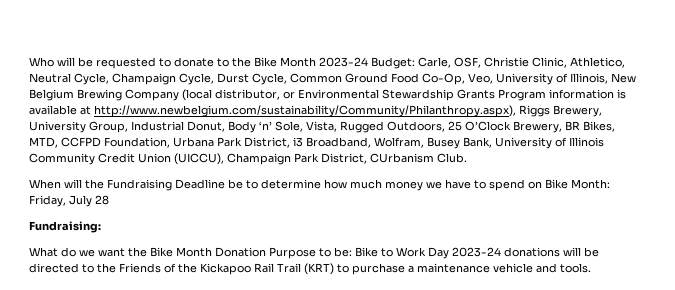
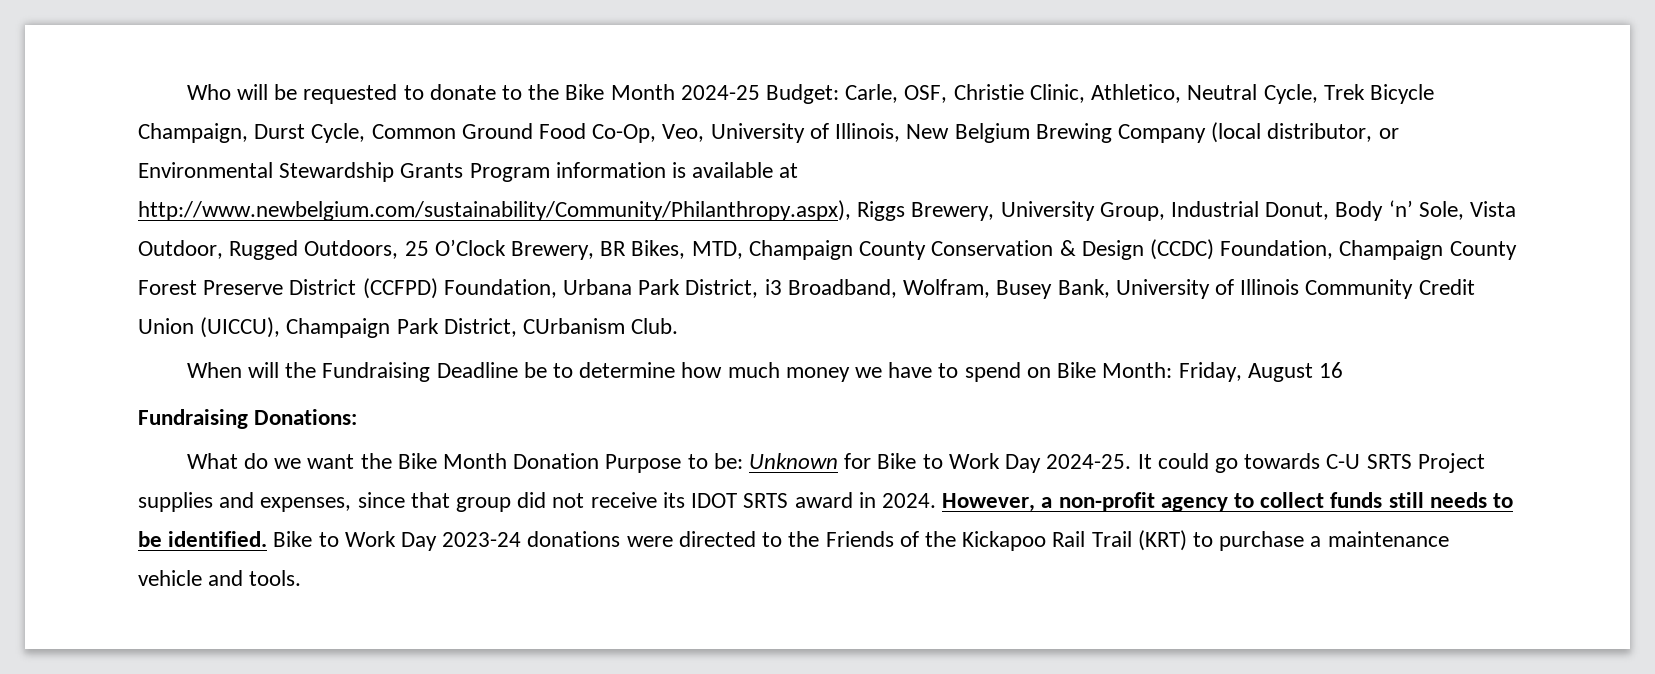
[319,57,368,67] 2023-24 -> [680,85,760,100] 2024-25
[112,73,214,85] Champaign Cycle, -> [1323,84,1434,104] [138,123,248,143] Trek Bicycle Champaign,
[306,121,337,132] Vista, -> [1470,201,1517,217] [138,240,223,259] Vista Outdoor,
[61,137,101,147] CCFPD -> [748,239,1517,260] [138,278,438,299] Champaign County Conservation & Design (CCDC) Foundation, Champaign County Forest Preserve District (CCFPD)
[69,195,109,207] [29,221,101,233] July 28 // Fundraising: -> [1247,362,1343,382] [138,409,358,429] August 16 // Fundraising Donations:
(352, 252) none -> [749,453,1485,473] [138,492,1514,512] [138,531,268,547] Unknown for Bike to Work Day 2024-25. It could go towards C-U SRTS Project supplies and expenses, since that group did not receive its IDOT SRTS award in 2024. However, a non-profit agency to collect funds still needs to be identified.
[563,247,599,257] will be -> [626,536,673,547] were

